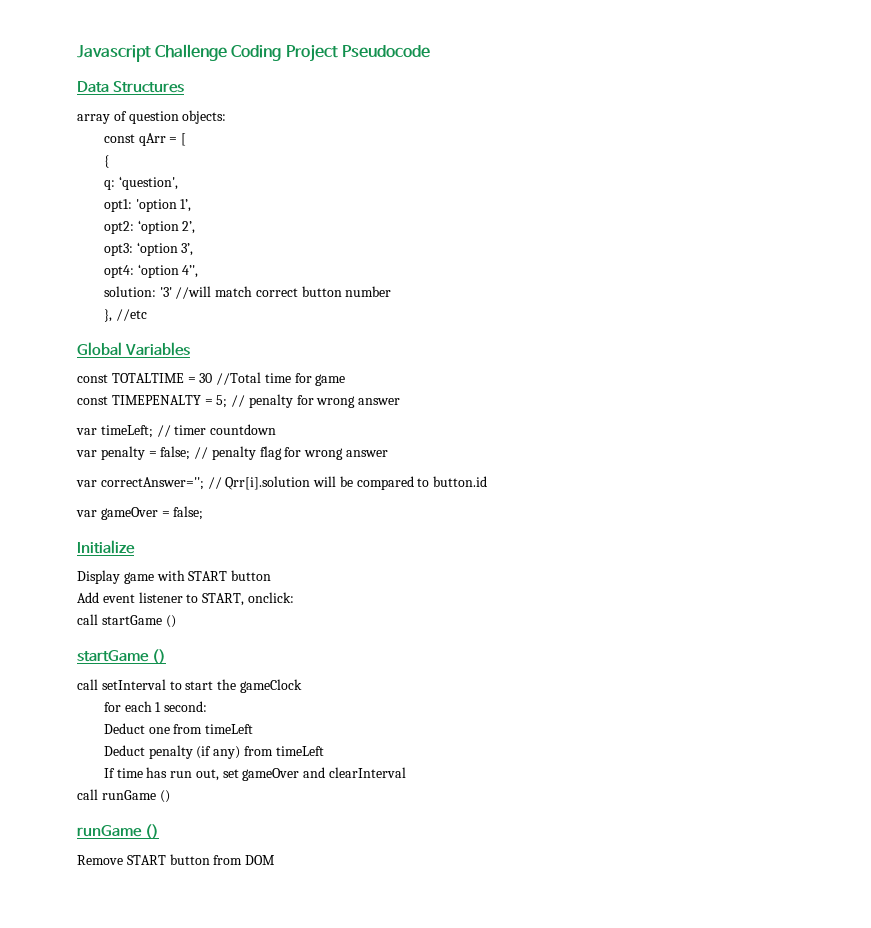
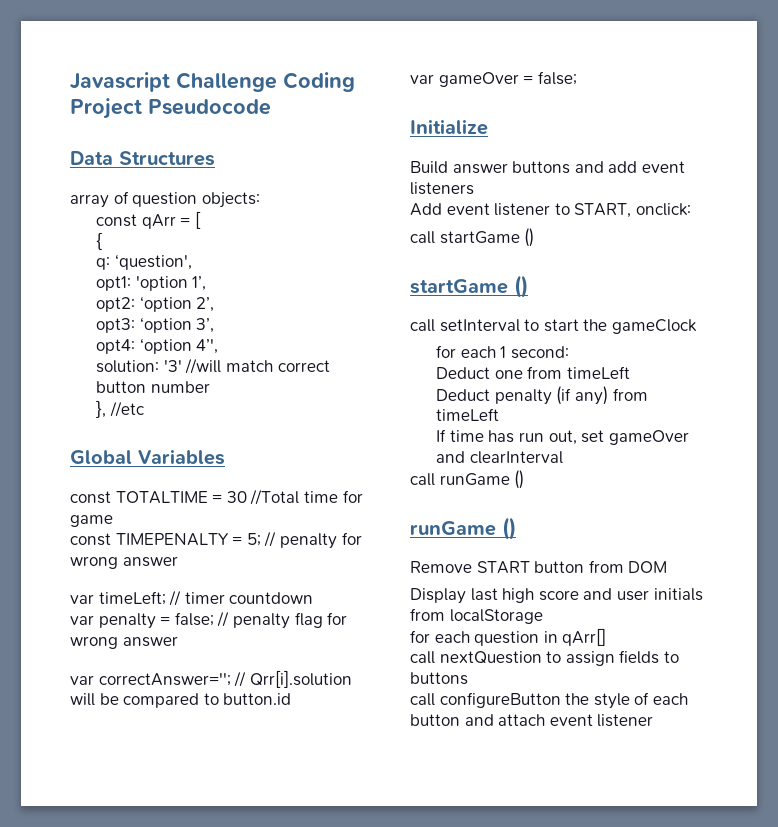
[77,570,272,584] Display game with START button -> [410,161,685,174] [410,182,474,195] Build answer buttons and add event listeners
(276, 860) none -> [410,588,703,604] [410,608,543,624] [410,628,607,646] [410,650,679,666] [410,672,468,685] [410,692,688,709] [410,714,654,727] // Display last high score and user initials from localStorage // for each question in qArr[] // call nextQuestion to assign fields to buttons // call configureButton the style of each button and attach event listener

